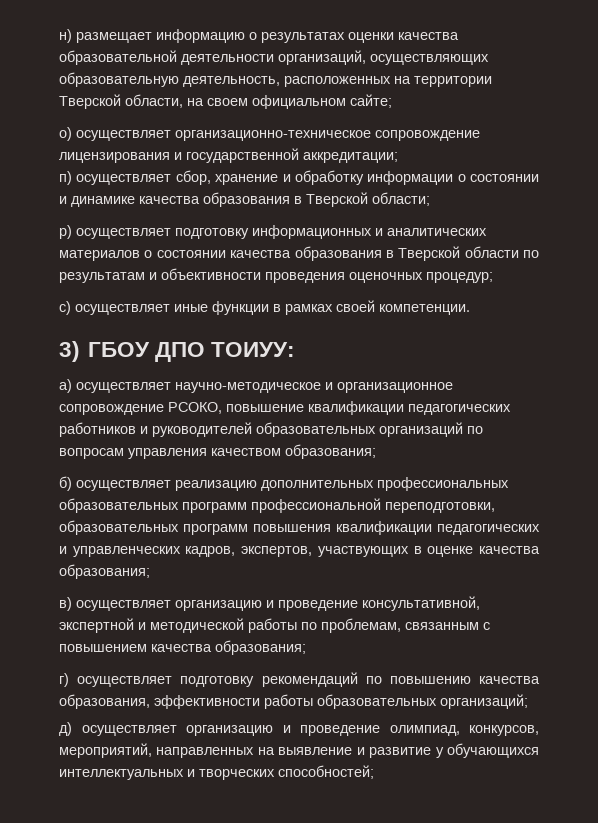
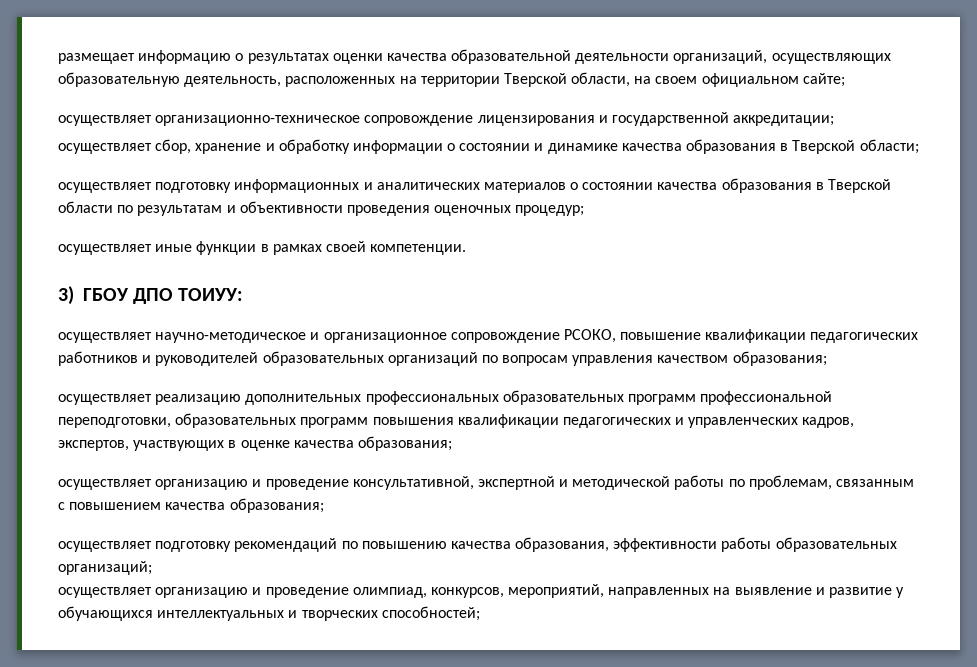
[59,29,72,43] н) -> (58, 58) none
[59,127,72,141] о) -> (845, 80) none
[59,171,72,185] п) -> (835, 120) none
[59,225,72,239] р) -> (919, 146) none
[59,301,71,315] с) -> (585, 210) none
[59,379,72,393] а) -> (244, 294) none
[59,476,72,491] б) -> (827, 358) none
[59,597,72,611] в) -> (452, 443) none
[59,673,69,687] г) -> (324, 505) none
[59,722,72,736] д) -> (152, 568) none

